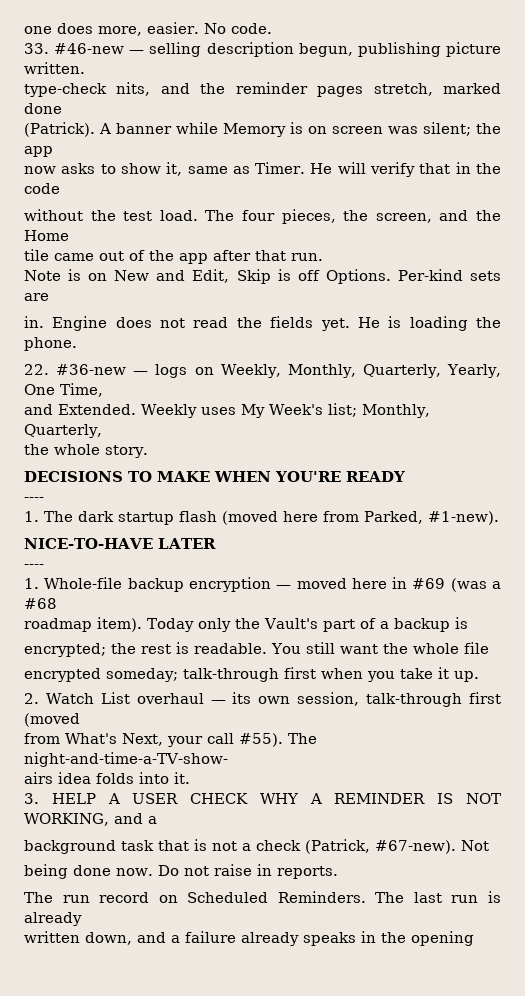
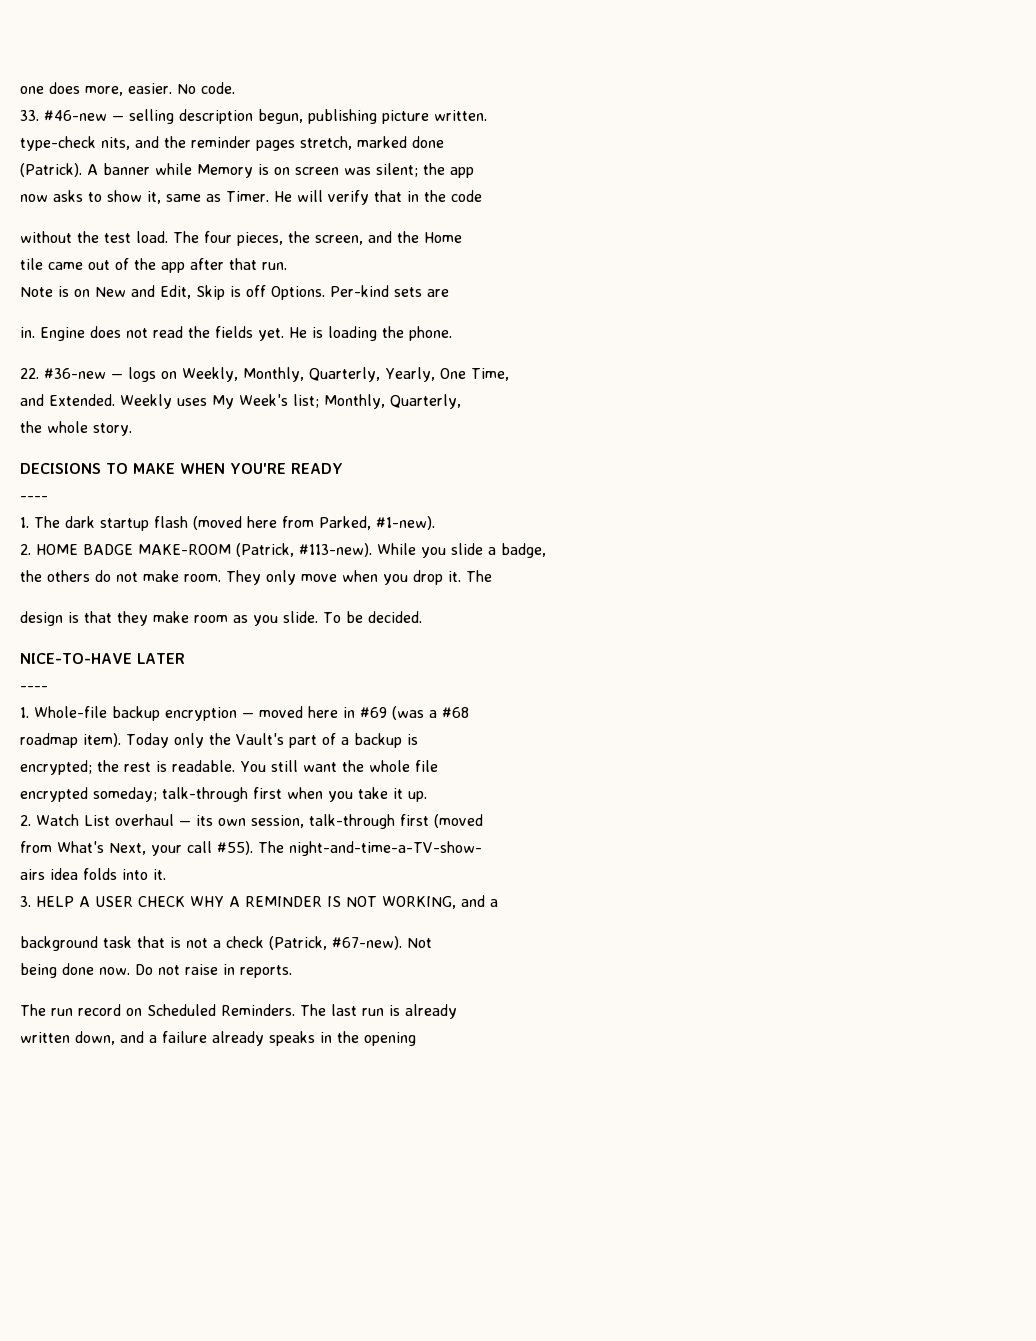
(499, 518) none -> [20,543,546,558] [20,570,492,585] [20,611,422,626] // 2. HOME BADGE MAKE-ROOM (Patrick, #113-new). While you slide a badge, // the others do not make room. They only move when you drop it. The // design is that they make room as you slide. To be decided.

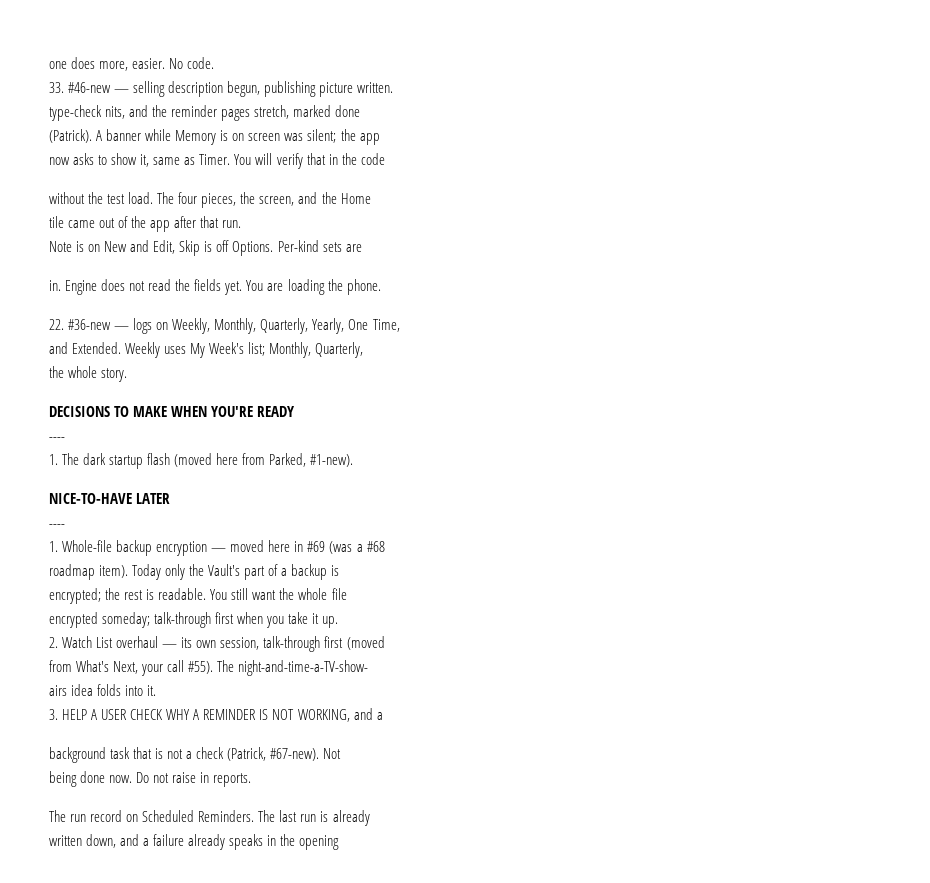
[274,191,292,202] He -> [234,154,252,165] You
[289,327,323,338] He is -> [246,280,284,291] You are
[20,543,546,558] [20,570,492,585] [20,611,422,626] // 2. HOME BADGE MAKE-ROOM (Patrick, #113-new). While you slide a badge, // the others do not make room. They only move when you drop it. The // design is that they make room as you slide. To be decided. -> (354, 460) none

